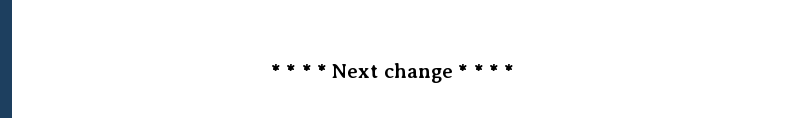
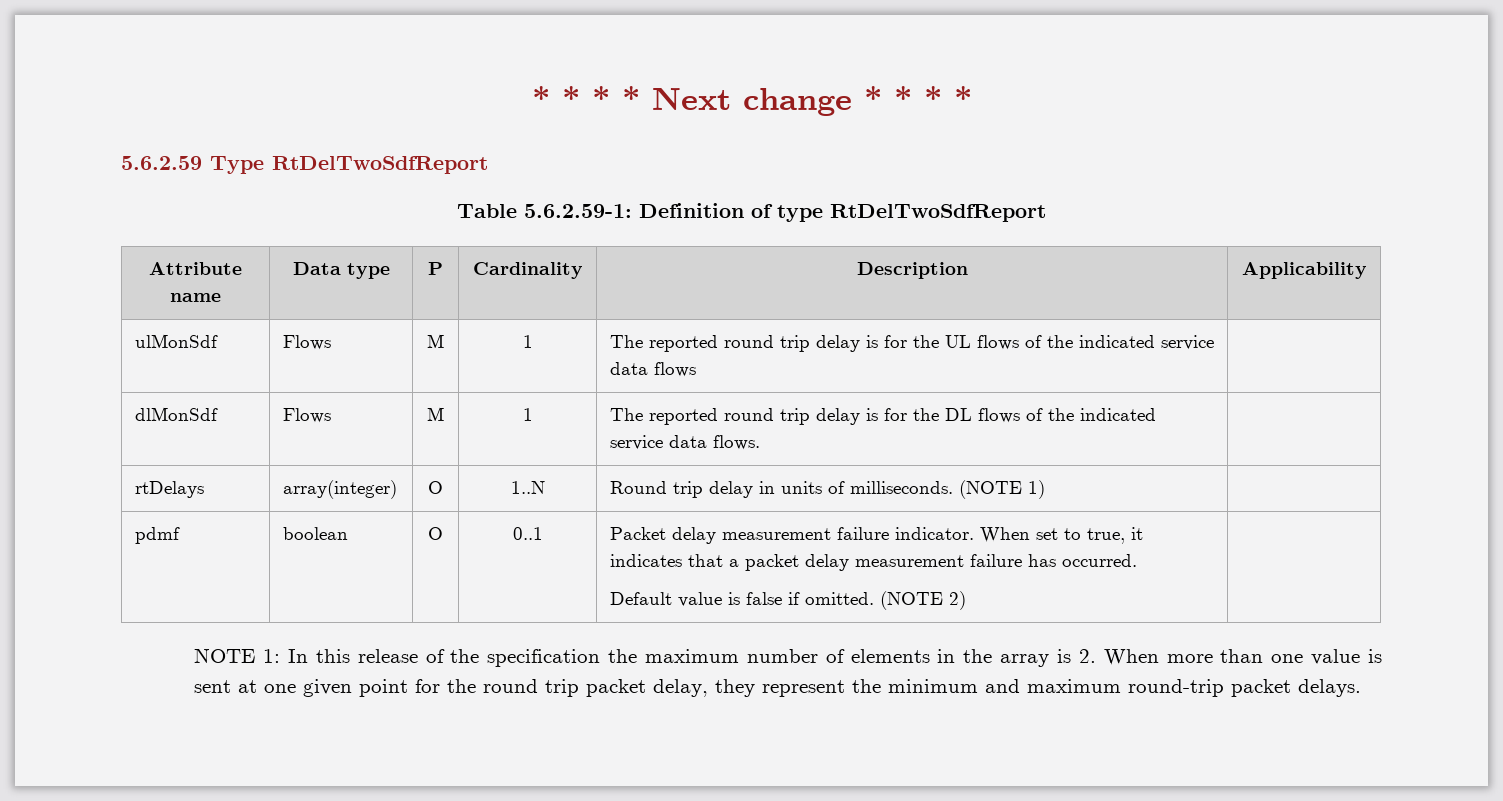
(515, 71) none -> [121,156,488,174] [457,203,1046,222] [149,262,242,275] [170,293,221,302] [292,262,390,279] [428,262,443,275] [472,262,583,279] [856,262,968,279] [1241,262,1367,279] [134,334,218,348] [282,335,331,350] [427,334,444,348] [522,335,533,348] [609,335,1214,352] [609,362,696,377] [134,407,218,421] [282,408,331,423] [427,407,444,421] [522,408,533,421] [609,408,1156,425] [609,435,760,450] [134,481,204,498] [282,480,397,499] [428,481,443,494] [510,481,545,494] [609,480,1045,499] [134,527,180,544] [282,527,348,540] [428,527,443,540] [512,527,543,540] [609,527,1143,544] [609,554,1137,571] [609,591,966,610] [194,648,1382,667] [194,679,1362,697] // 5.6.2.59 Type RtDelTwoSdfReport // Table 5.6.2.59-1: Definition of type RtDelTwoSdfReport // Attribute name | Data type | P | Cardinality | Description | Applicability // ulMonSdf | Flows | M | 1 | The reported round trip delay is for the UL flows of the indicated service data flows | // dlMonSdf | Flows | M | 1 | The reported round trip delay is for the DL flows of the indicated service data flows. | // rtDelays | array(integer) | O | 1..N | Round trip delay in units of milliseconds. (NOTE 1) | // pdmf | boolean | O | 0..1 | Packet delay measurement failure indicator. When set to true, it indicates that a packet delay measurement failure has occurred. // Default value is false if omitted. (NOTE 2) | // NOTE 1: In this release of the specification the maximum number of elements in the array is 2. When more than one value is sent at one given point for the round trip packet delay, they represent the minimum and maximum round-trip packet delays.

